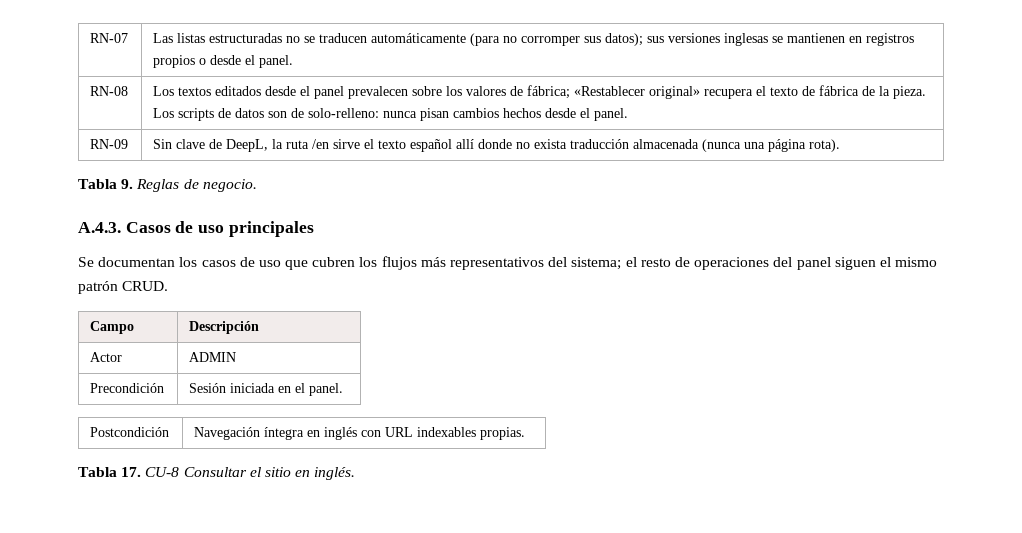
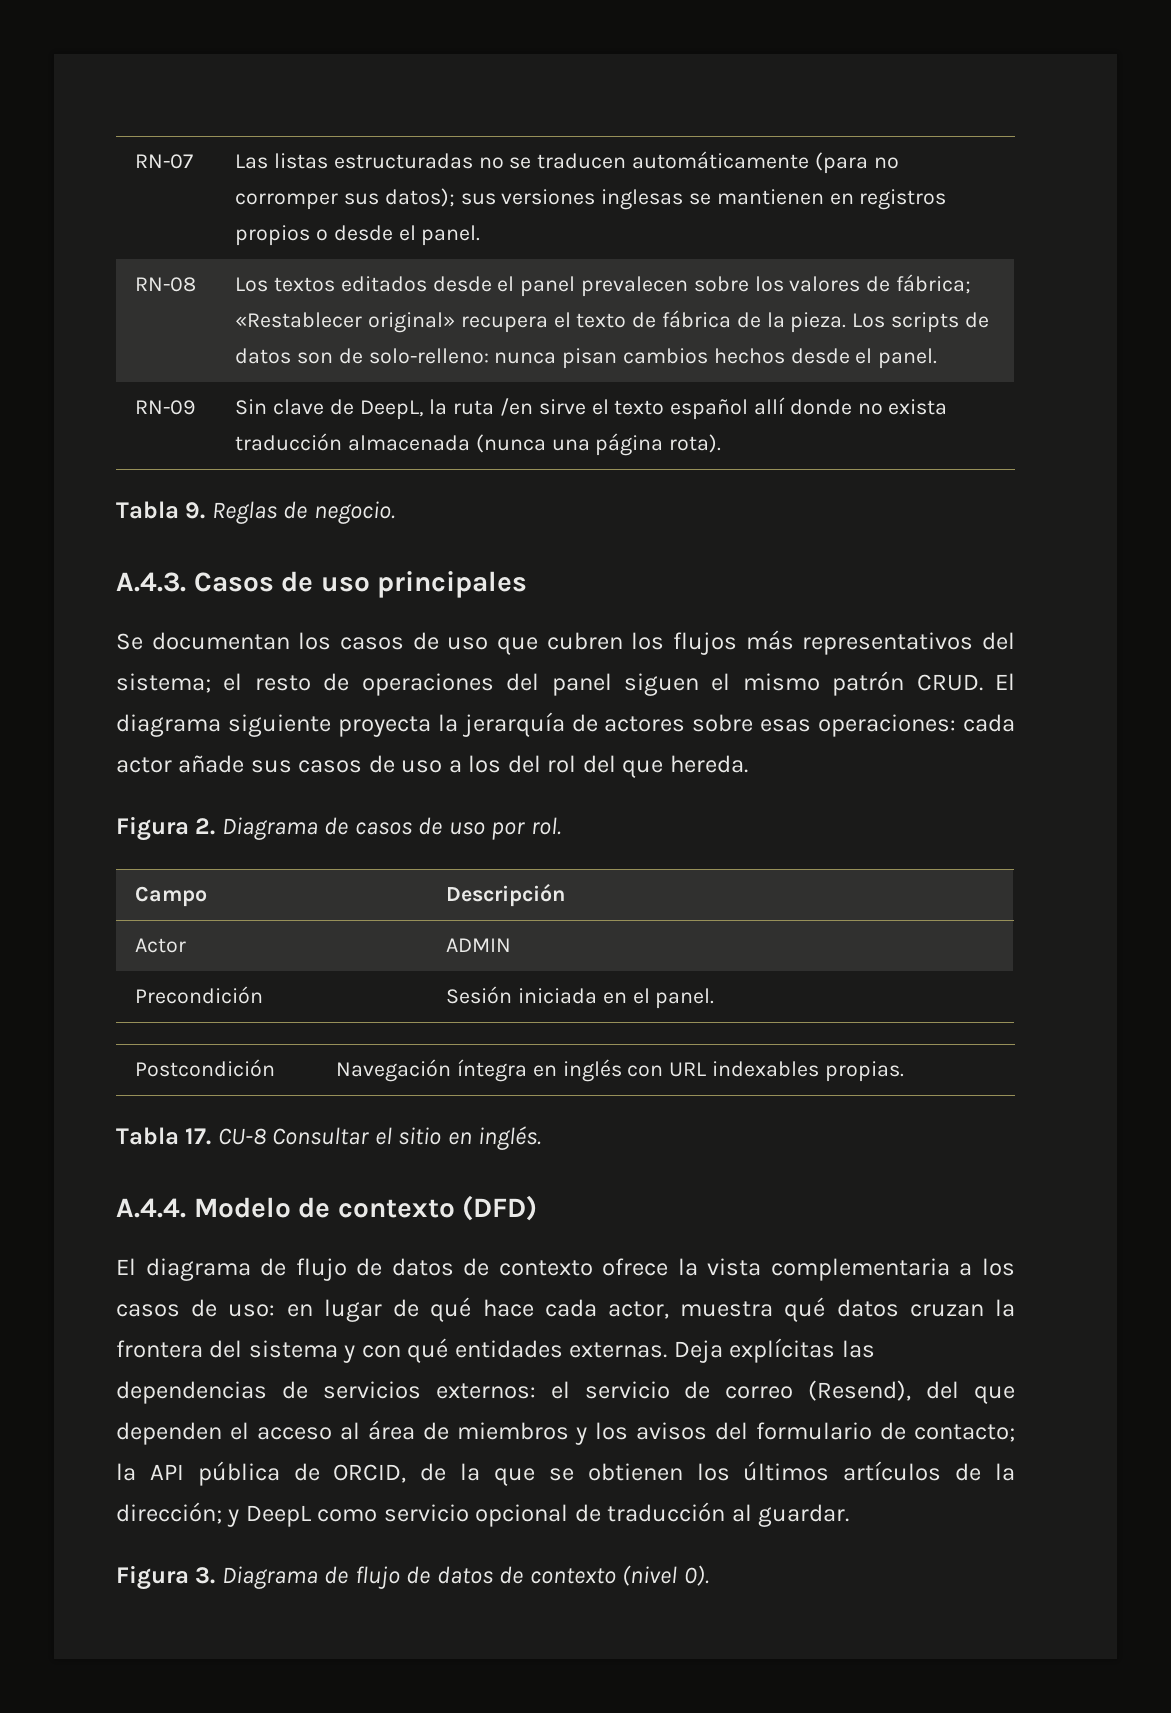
(169, 286) none -> [994,673,1015,690] [116,712,1015,737] [116,755,748,778] [116,816,561,841] El diagrama siguiente proyecta la jerarquía de actores sobre esas operaciones: cada actor añade sus casos de uso a los del rol del que hereda. // Figura 2. Diagrama de casos de uso por rol.
(356, 473) none -> [116,1195,538,1221] [116,1258,1016,1281] [116,1297,1015,1322] [116,1338,875,1363] [116,1380,1015,1404] [116,1420,1015,1445] [116,1461,1015,1486] [116,1502,850,1527] [116,1565,709,1590] // A.4.4. Modelo de contexto (DFD) // El diagrama de flujo de datos de contexto ofrece la vista complementaria a los casos de uso: en lugar de qué hace cada actor, muestra qué datos cruzan la frontera del sistema y con qué entidades externas. Deja explícitas las dependencias de servicios externos: el servicio de correo (Resend), del que dependen el acceso al área de miembros y los avisos del formulario de contacto; la API pública de ORCID, de la que se obtienen los últimos artículos de la dirección; y DeepL como servicio opcional de traducción al guardar. // Figura 3. Diagrama de flujo de datos de contexto (nivel 0).

